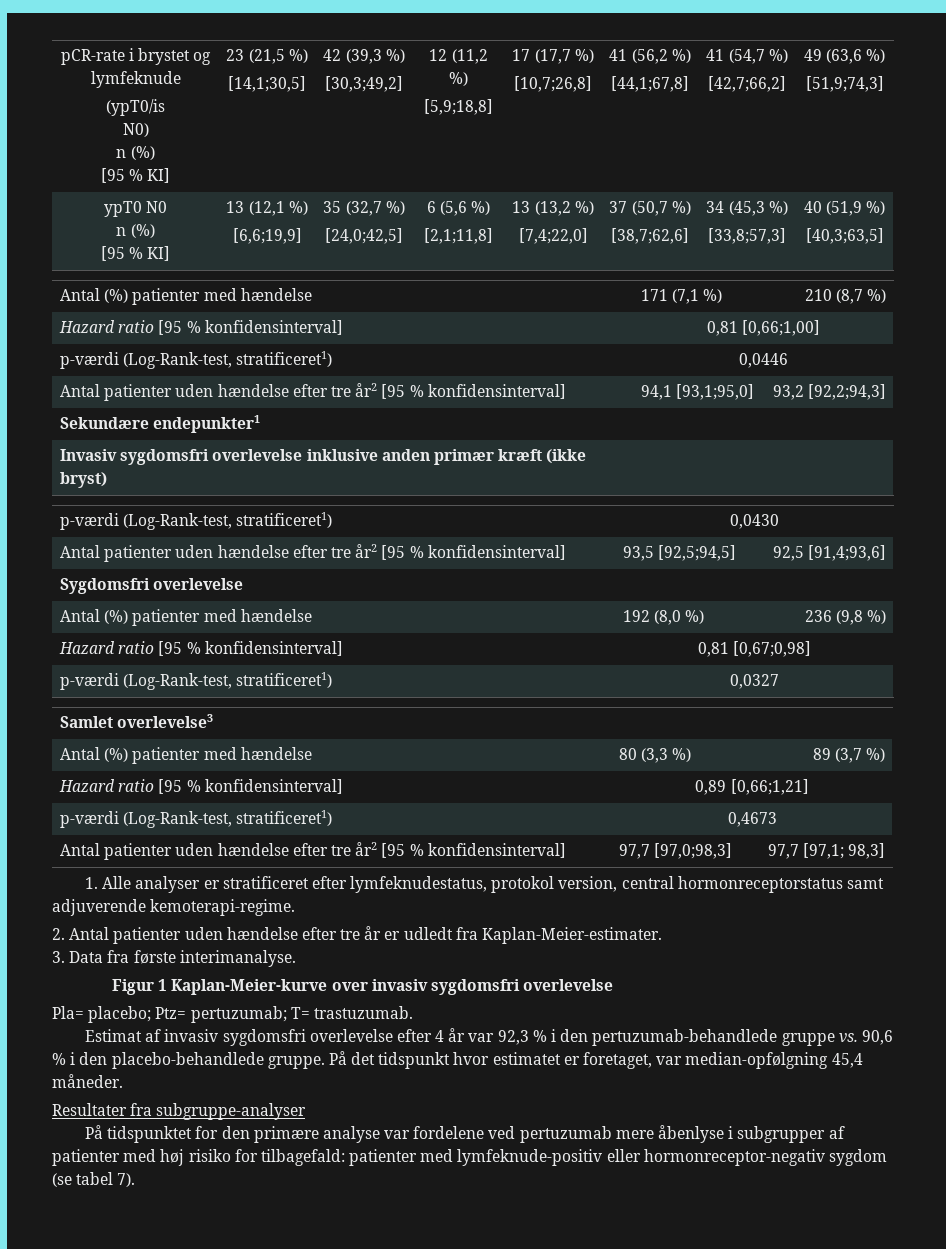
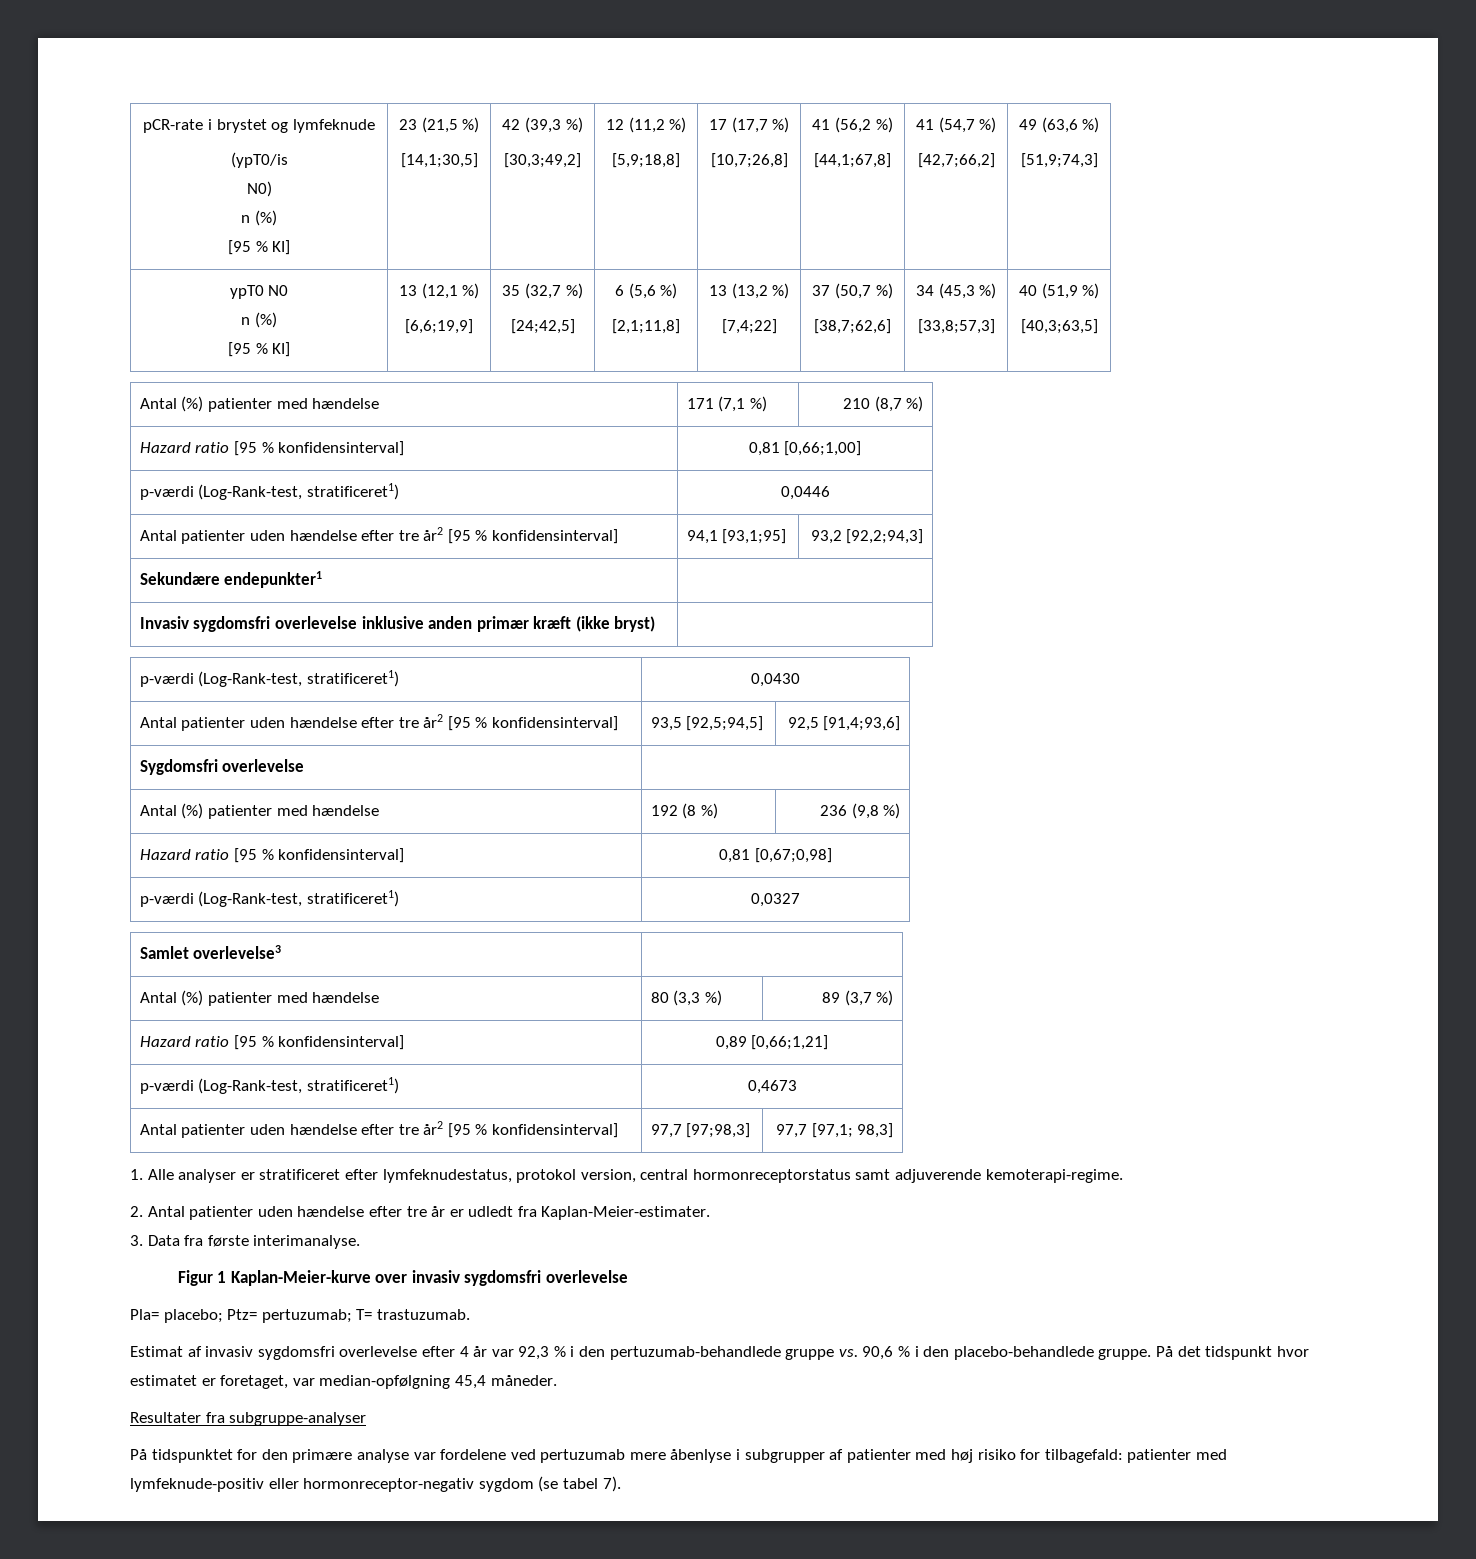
[325,228,403,244] [24,0;42,5] -> [510,319,575,334] [24;42,5]
[518,228,588,244] [7,4;22,0] -> [721,319,777,334] [7,4;22]
[676,384,755,400] [93,1;95,0] -> [722,529,787,544] [93,1;95]
[654,610,682,625] (8,0 -> [682,803,697,819] (8
[654,843,733,859] [97,0;98,3] -> [686,1123,751,1138] [97;98,3]

